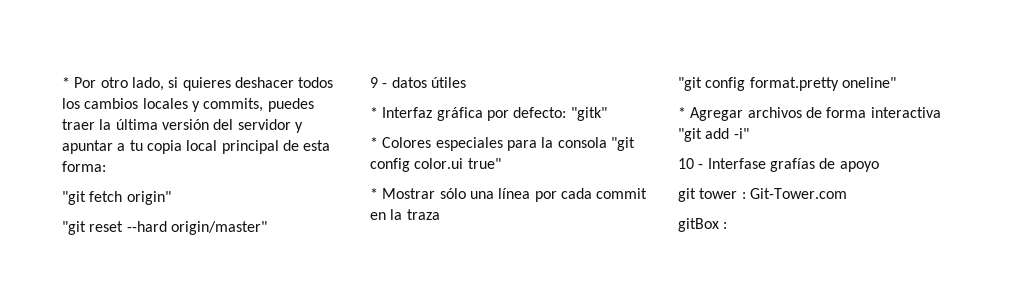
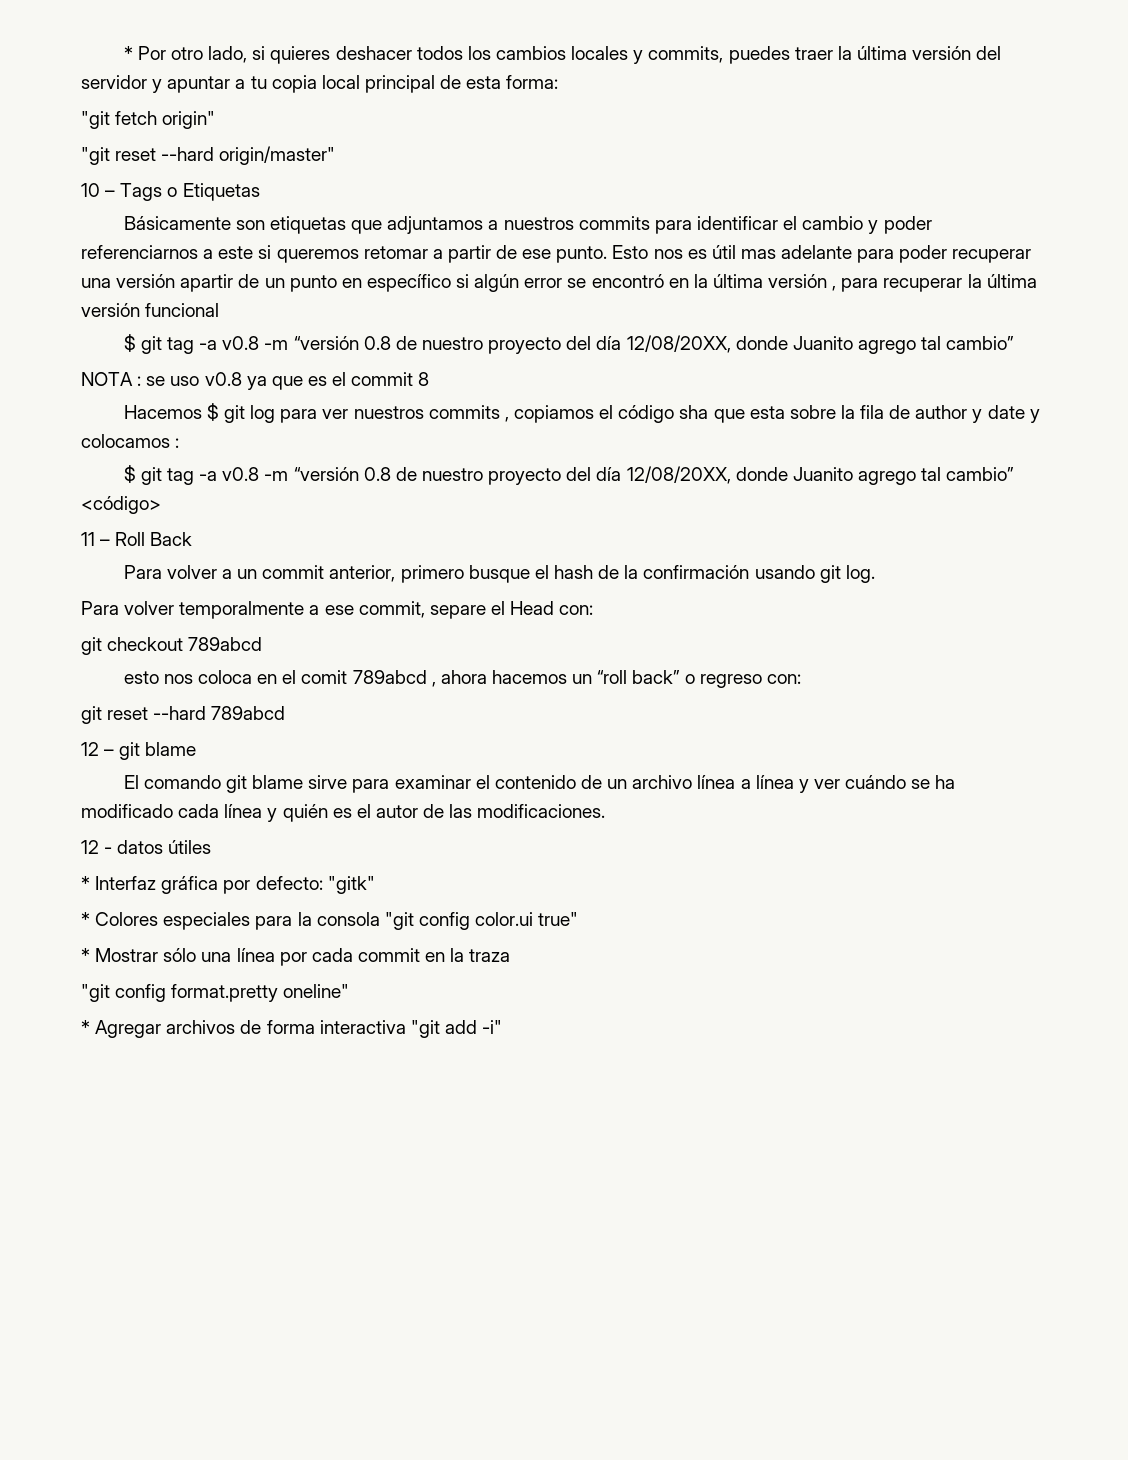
[370,77,378,88] 9 -> [81,183,260,201] [123,216,932,234] [81,245,1032,263] [81,274,1037,292] [81,303,220,317] [123,334,1015,354] [81,372,430,390] [123,403,1040,423] [81,434,180,448] [123,465,1015,485] [81,496,161,514] [81,532,193,546] [123,565,875,583] [81,601,594,619] [81,637,263,655] [123,670,801,688] [81,706,286,724] [81,742,197,760] [123,775,956,793] [81,804,606,822] [81,840,99,854] 10 – Tags o Etiquetas // Básicamente son etiquetas que adjuntamos a nuestros commits para identificar el cambio y poder referenciarnos a este si queremos retomar a partir de ese punto. Esto nos es útil mas adelante para poder recuperar una versión apartir de un punto en específico si algún error se encontró en la última versión , para recuperar la última versión funcional // $ git tag -a v0.8 -m “versión 0.8 de nuestro proyecto del día 12/08/20XX, donde Juanito agrego tal cambio” // NOTA : se uso v0.8 ya que es el commit 8 // Hacemos $ git log para ver nuestros commits , copiamos el código sha que esta sobre la fila de author y date y colocamos : // $ git tag -a v0.8 -m “versión 0.8 de nuestro proyecto del día 12/08/20XX, donde Juanito agrego tal cambio” <código> // 11 – Roll Back // Para volver a un commit anterior, primero busque el hash de la confirmación usando git log. // Para volver temporalmente a ese commit, separe el Head con: // git checkout 789abcd // esto nos coloca en el comit 789abcd , ahora hacemos un “roll back” o regreso con: // git reset --hard 789abcd // 12 – git blame // El comando git blame sirve para examinar el contenido de un archivo línea a línea y ver cuándo se ha modificado cada línea y quién es el autor de las modificaciones. // 12
[678,158,879,172] [678,188,847,202] [678,218,728,232] // 10 - Interfase grafías de apoyo // git tower : Git-Tower.com // gitBox : -> (503, 1027) none

